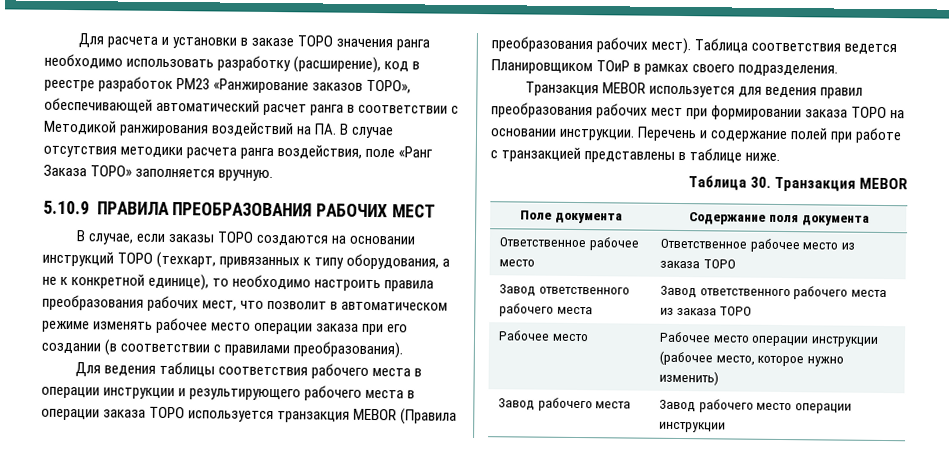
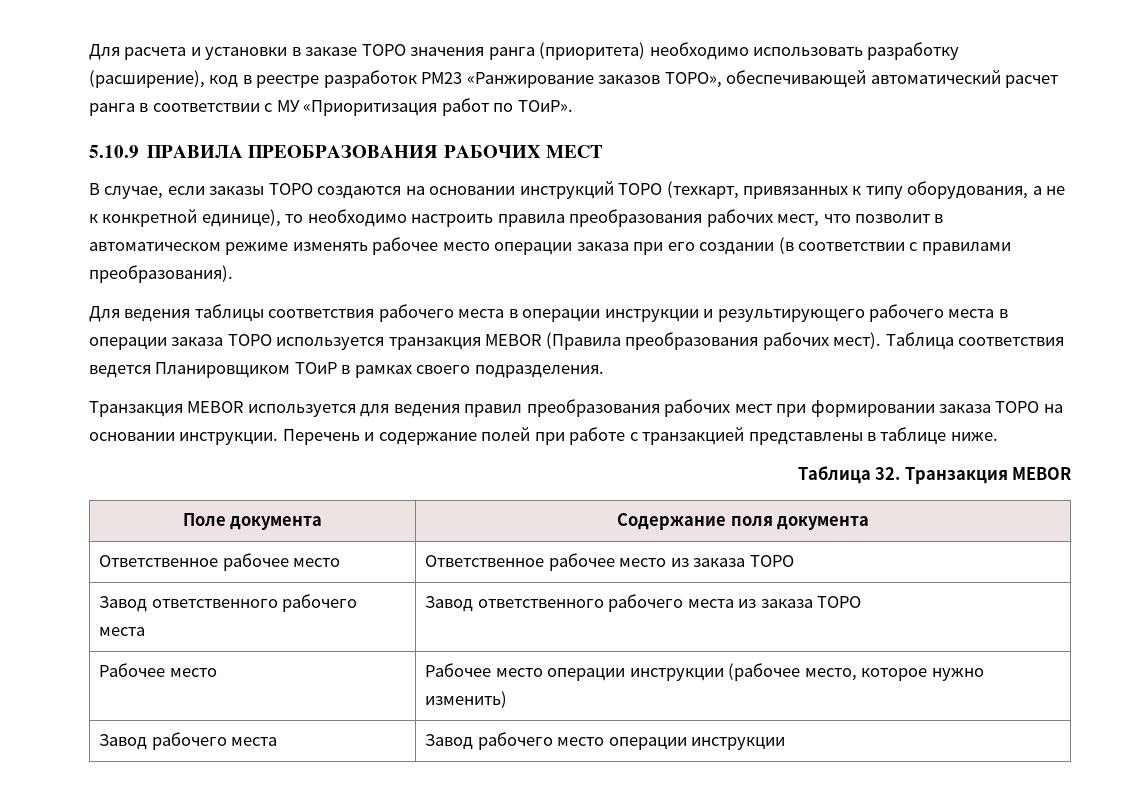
(431, 45) none -> [539,42,646,60] (приоритета)
[43,119,395,139] [43,144,434,160] [43,164,274,182] Методикой ранжирования воздействий на ПА. В случае отсутствия методики расчета ранга воздействия, поле «Ранг Заказа ТОРО» заполняется вручную. -> [276,98,573,116] МУ «Приоритизация работ по ТОиР».
[749,176,771,188] 30. -> [875,467,901,480] 32.

